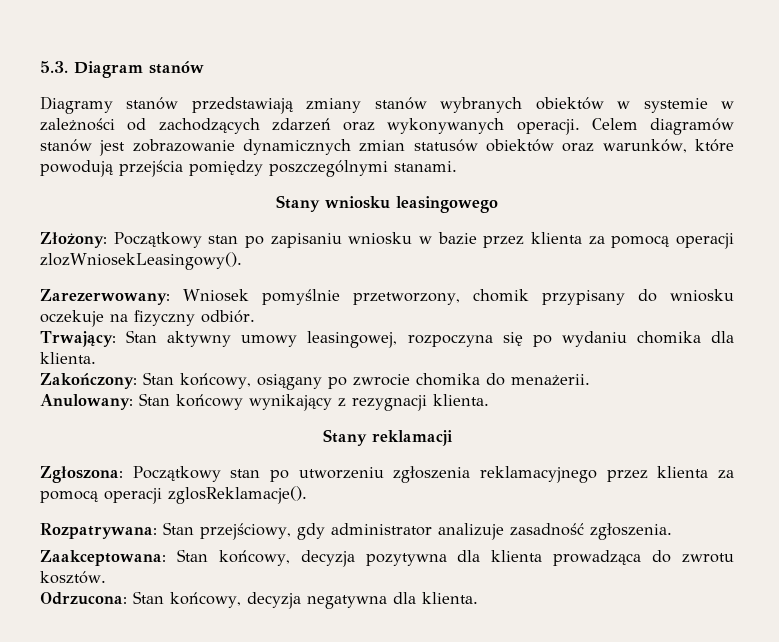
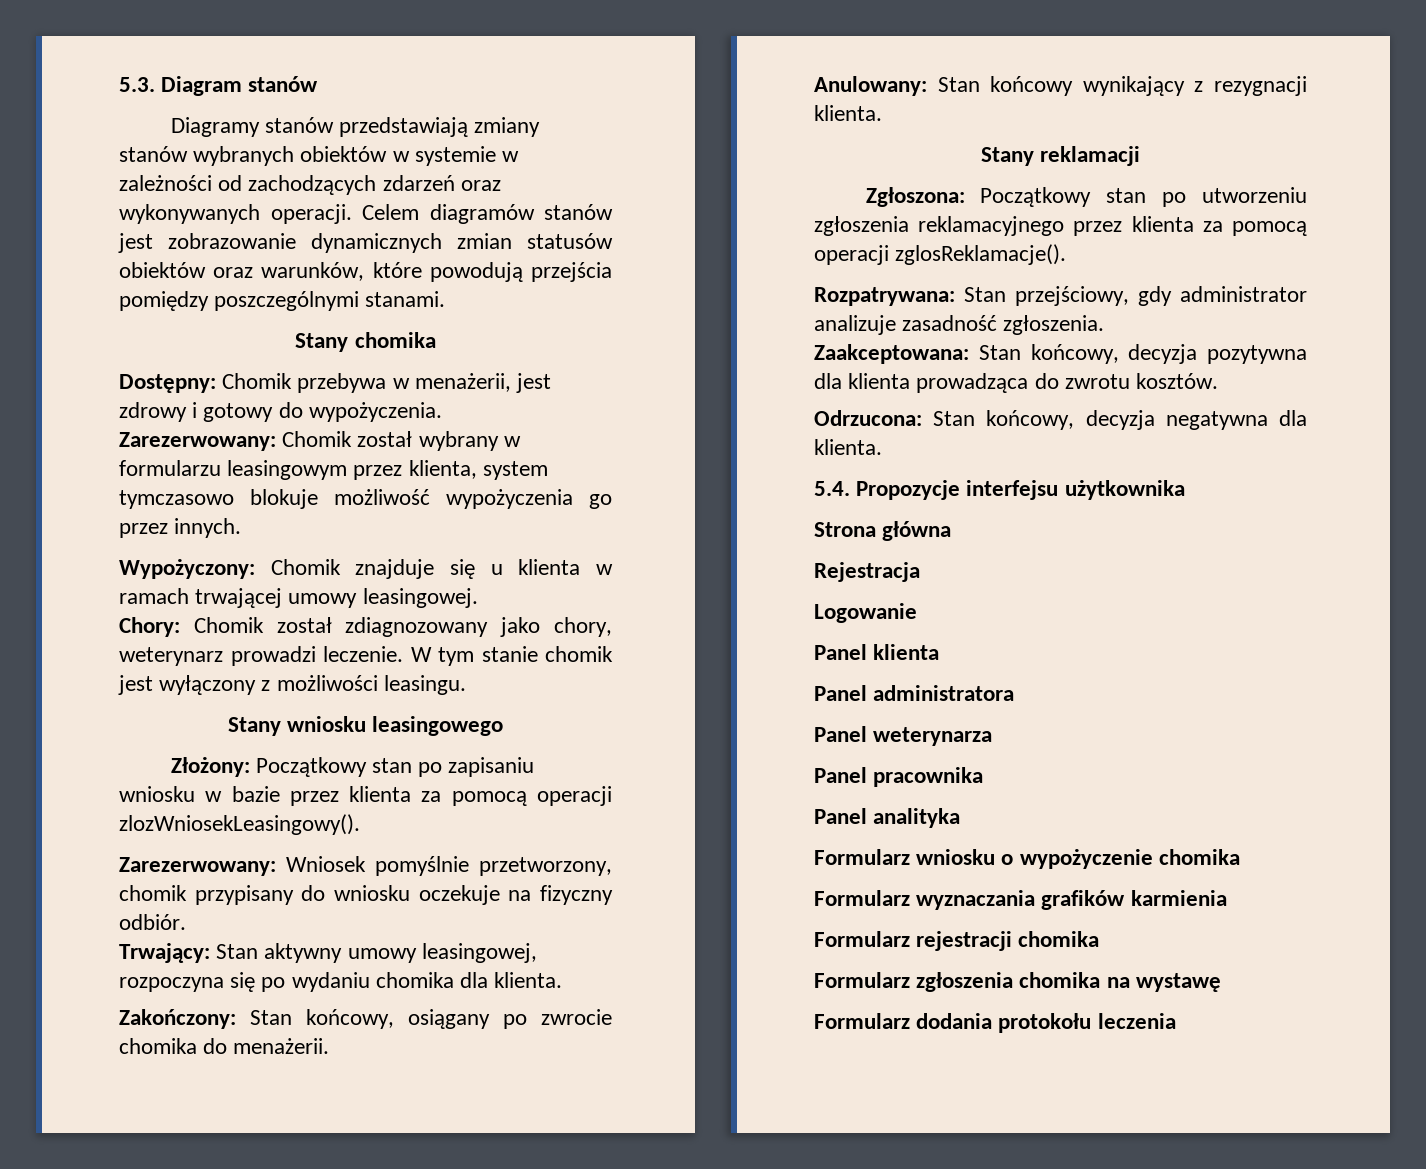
(457, 166) none -> [295,332,436,352] [119,373,552,393] [119,402,442,422] [119,431,521,451] [119,460,548,480] [119,489,612,509] [119,518,242,538] [119,559,613,579] [119,588,478,608] [119,617,612,637] [119,646,613,666] [118,675,466,695] // Stany chomika // Dostępny: Chomik przebywa w menażerii, jest zdrowy i gotowy do wypożyczenia. // Zarezerwowany: Chomik został wybrany w formularzu leasingowym przez klienta, system tymczasowo blokuje możliwość wypożyczenia go przez innych. // Wypożyczony: Chomik znajduje się u klienta w ramach trwającej umowy leasingowej. // Chory: Chomik został zdiagnozowany jako chory, weterynarz prowadzi leczenie. W tym stanie chomik jest wyłączony z możliwości leasingu.
(478, 598) none -> [814,480,1185,500] [814,521,952,541] [814,562,920,582] [814,603,917,623] [814,644,940,660] [814,685,1015,701] [814,726,993,746] [814,767,984,787] [814,808,961,828] [814,849,1240,869] [814,890,1227,910] [814,931,1100,951] [814,972,1221,992] [814,1013,1176,1033] // 5.4. Propozycje interfejsu użytkownika // Strona główna // Rejestracja // Logowanie // Panel klienta // Panel administratora // Panel weterynarza // Panel pracownika // Panel analityka // Formularz wniosku o wypożyczenie chomika // Formularz wyznaczania grafików karmienia // Formularz rejestracji chomika // Formularz zgłoszenia chomika na wystawę // Formularz dodania protokołu leczenia

